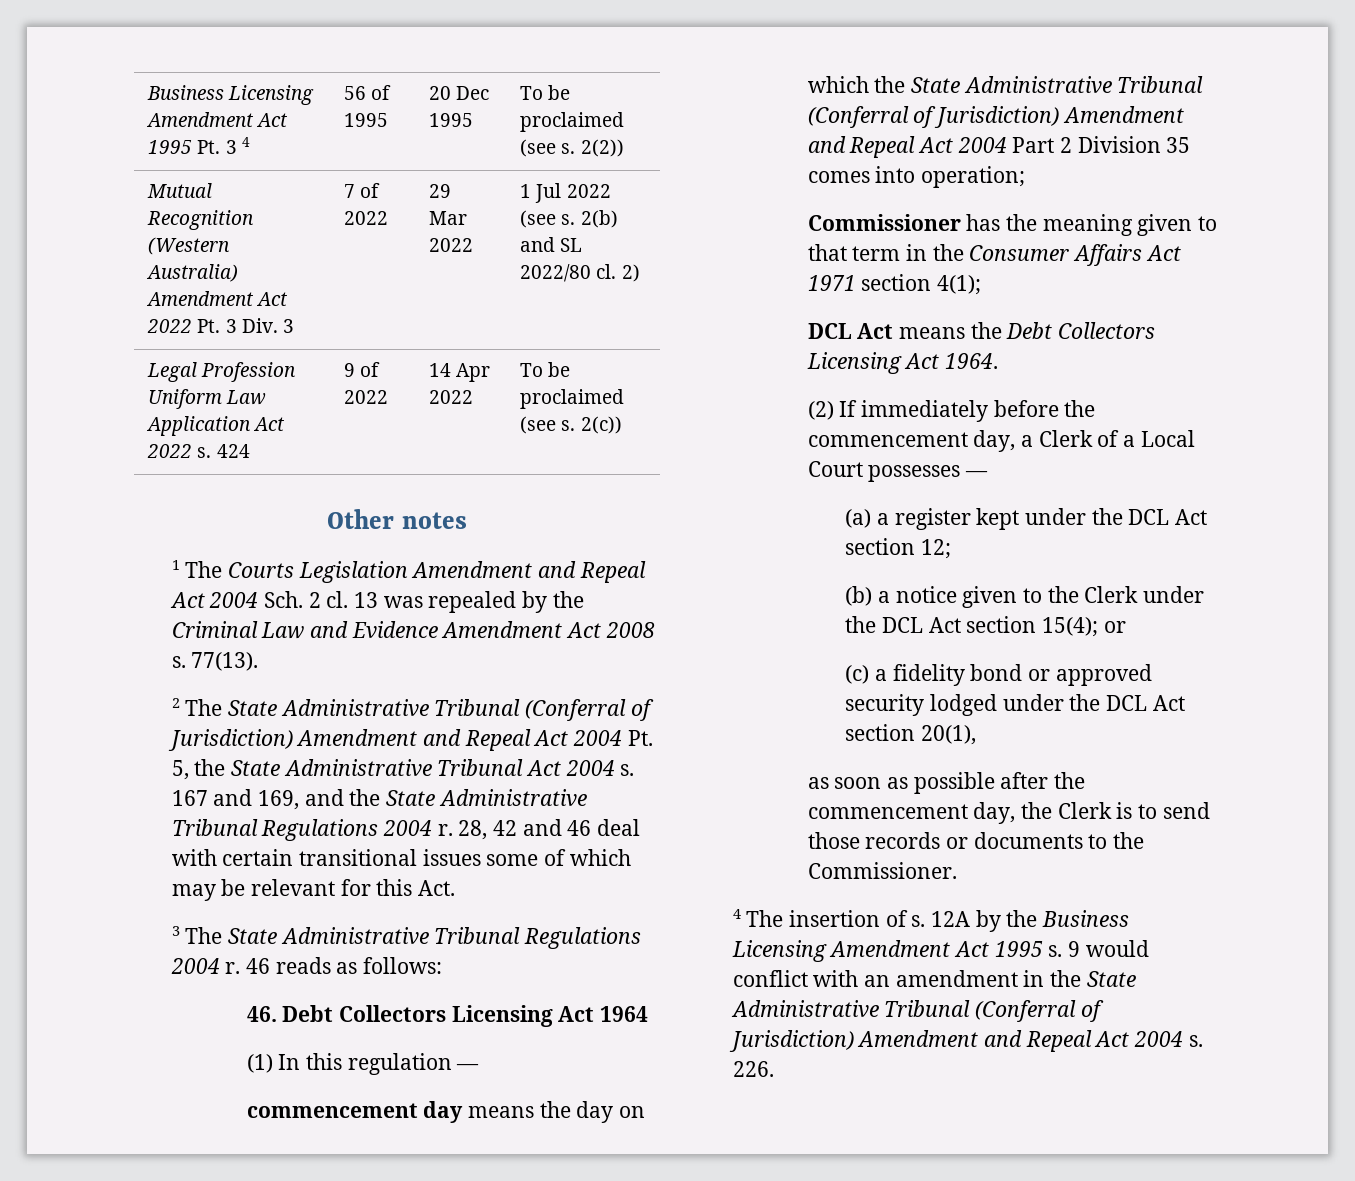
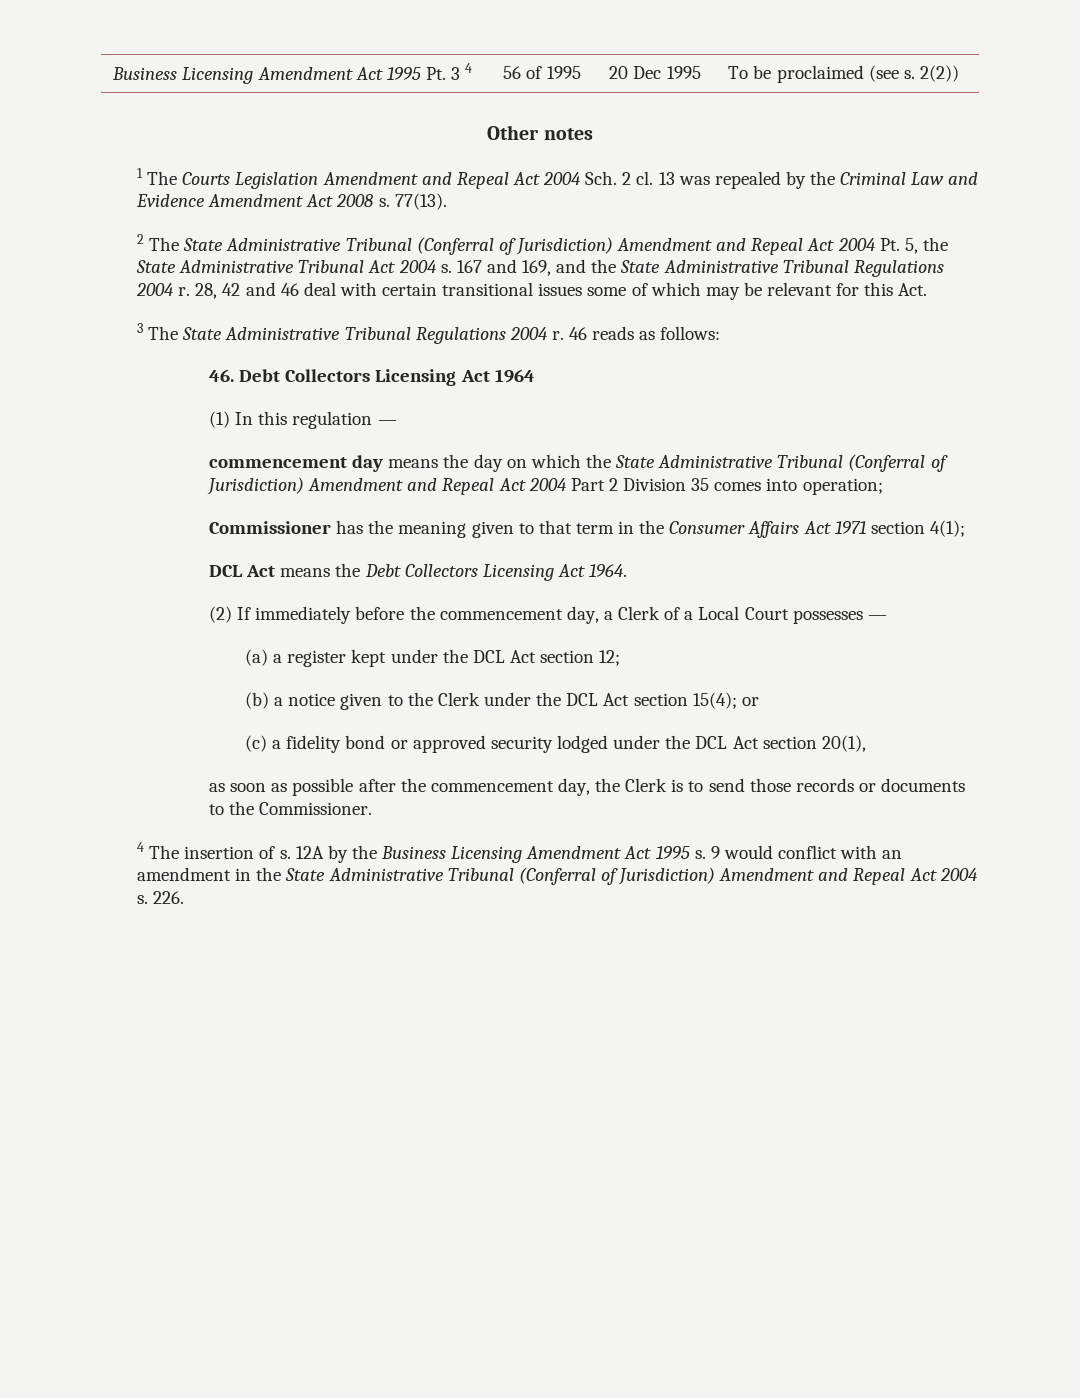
[147,183,213,198] [147,210,255,230] [148,237,231,255] [146,264,239,282] [146,291,289,306] [147,318,294,333] [344,183,381,198] [344,211,389,225] [429,184,452,198] [429,211,468,225] [429,238,474,252] [520,183,611,203] [520,210,618,228] [520,237,583,252] [520,264,640,282] [147,362,297,382] [148,389,267,409] [146,416,286,436] [147,444,250,458] [344,362,381,377] [344,390,389,404] [429,363,491,382] [429,390,474,404] [520,362,571,377] [520,389,625,409] [520,416,622,434] // Mutual Recognition (Western Australia) Amendment Act 2022 Pt. 3 Div. 3 | 7 of 2022 | 29 Mar 2022 | 1 Jul 2022 (see s. 2(b) and SL 2022/80 cl. 2) // Legal Profession Uniform Law Application Act 2022 s. 424 | 9 of 2022 | 14 Apr 2022 | To be proclaimed (see s. 2(c)) -> (959, 73) none

